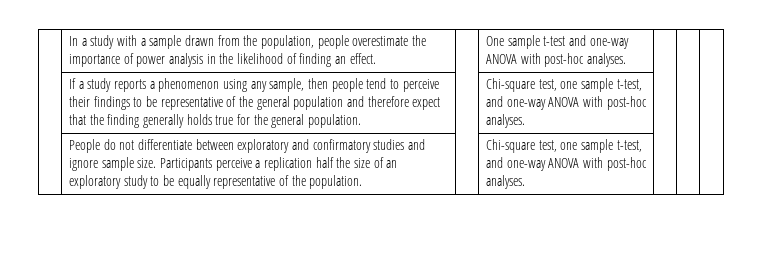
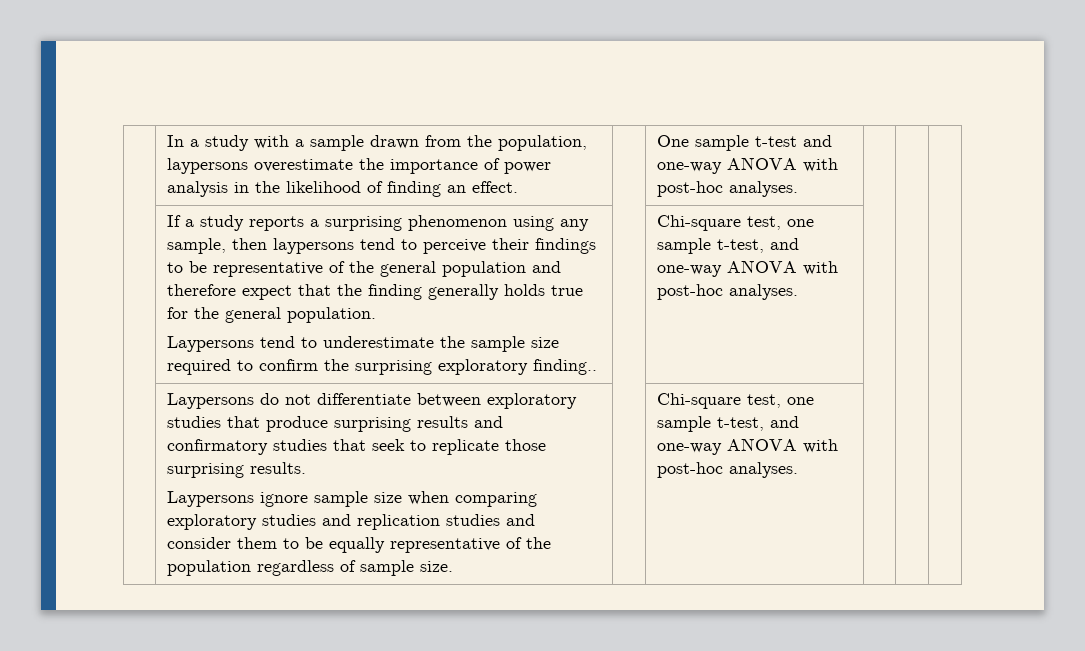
[317,35,349,49] people -> [166,158,248,174] laypersons
(155, 85) none -> [324,216,402,231] surprising
[331,78,363,92] people -> [272,238,354,254] laypersons
(361, 121) none -> [166,336,559,352] [166,359,597,375] // Laypersons tend to underestimate the sample size required to confirm the surprising exploratory finding..
[69,139,101,153] People -> [166,393,254,409] Laypersons
[292,139,425,153] [69,157,398,171] [69,175,148,189] and confirmatory studies and ignore sample size. Participants perceive a replication half the size of an exploratory study -> [166,416,503,432] [166,439,546,455] [166,462,306,478] [166,491,537,507] [166,514,535,530] [166,537,277,549] studies that produce surprising results and confirmatory studies that seek to replicate those surprising results. // Laypersons ignore sample size when comparing exploratory studies and replication studies and consider them
[309,175,363,189] population. -> [166,560,453,576] population regardless of sample size.

